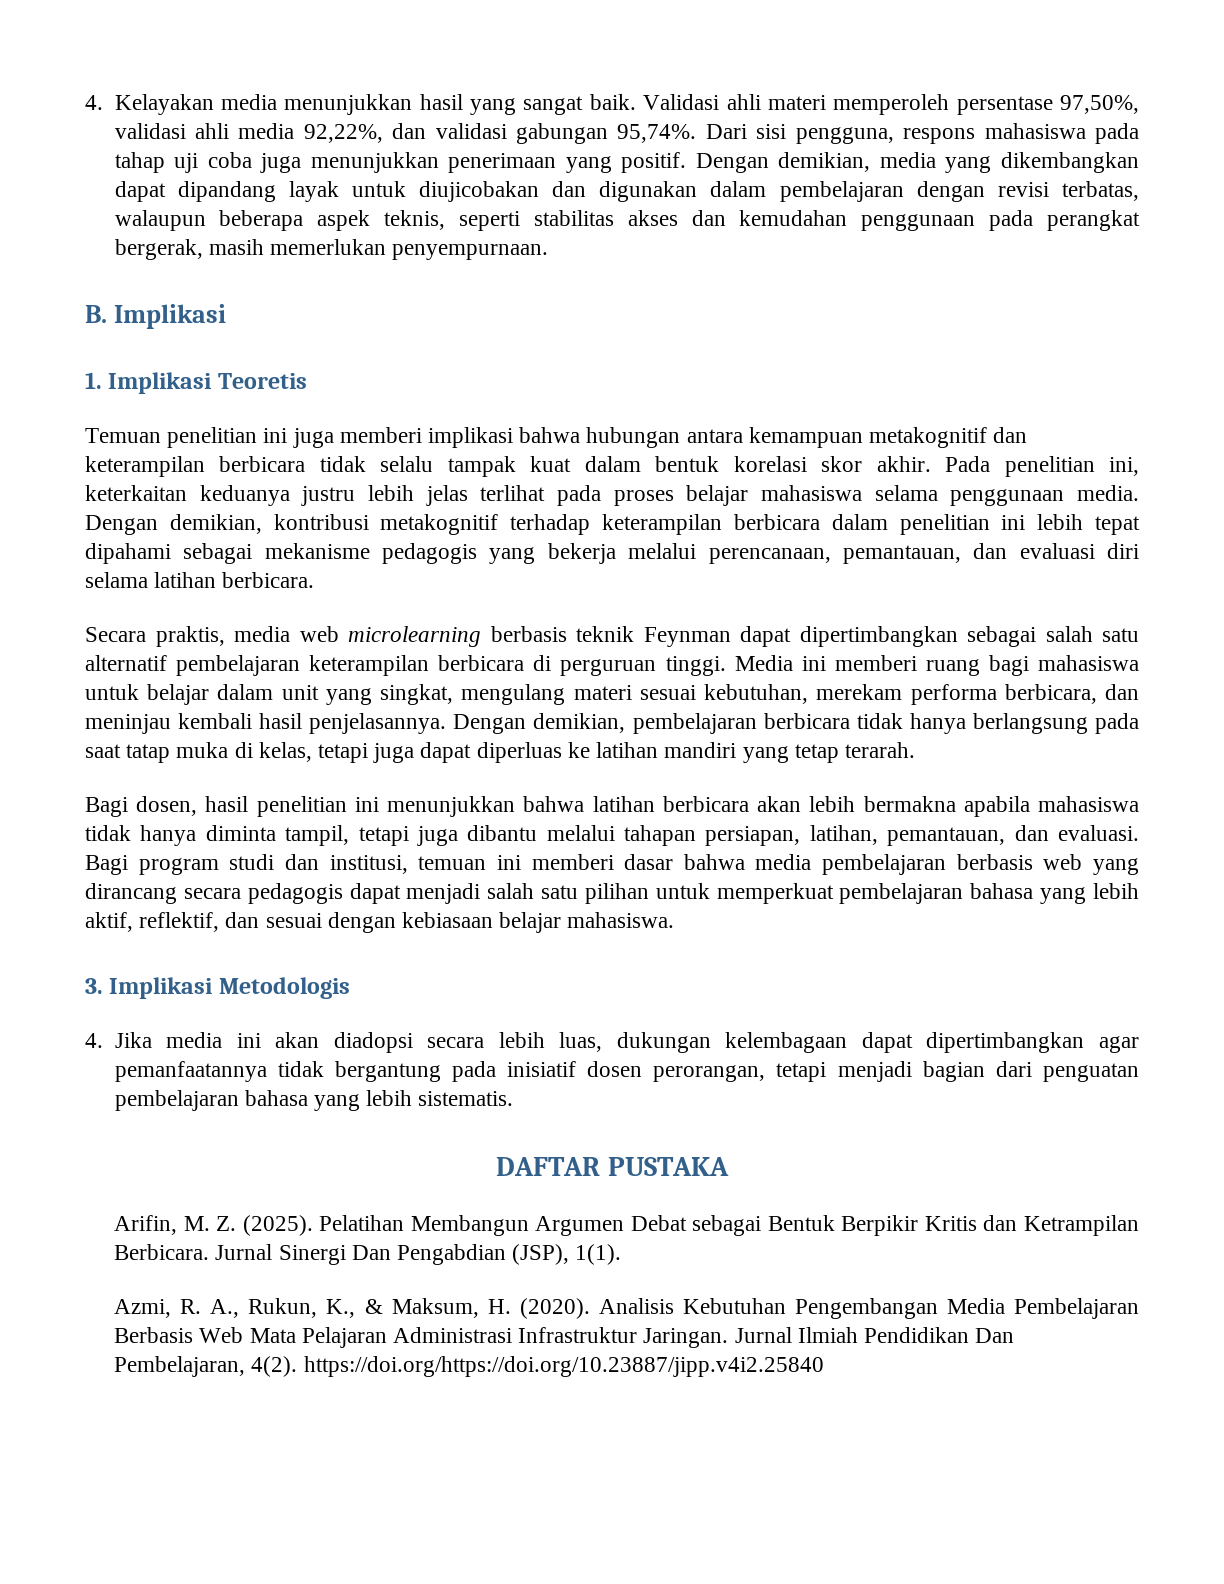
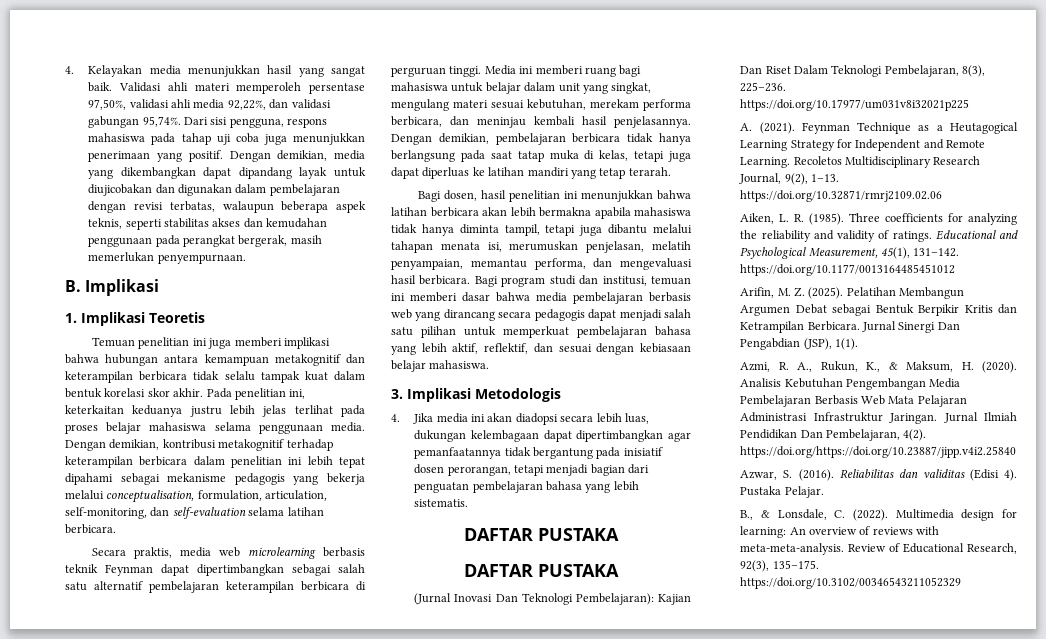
[708,543,1139,564] perencanaan, pemantauan, dan evaluasi diri -> [106,490,328,503] [65,507,246,519] conceptualisation, formulation, articulation, self-monitoring, dan self-evaluation
[705,825,1139,846] persiapan, latihan, pemantauan, dan evaluasi. -> [440,241,691,253] [391,258,692,270] [391,275,471,285] menata isi, merumuskan penjelasan, melatih penyampaian, memantau performa, dan mengevaluasi hasil berbicara.
(729, 1166) none -> [463,564,620,577] [414,593,691,605] [740,65,986,77] [740,82,787,92] [740,99,970,111] [740,122,1018,134] [740,139,986,151] [740,156,981,168] [739,173,840,185] [740,190,943,202] [740,213,1017,225] [740,230,1018,242] [740,247,960,259] [740,264,956,276] // DAFTAR PUSTAKA // (Jurnal Inovasi Dan Teknologi Pembelajaran): Kajian Dan Riset Dalam Teknologi Pembelajaran, 8(3), 225–236. https://doi.org/10.17977/um031v8i32021p225 // A. (2021). Feynman Technique as a Heutagogical Learning Strategy for Independent and Remote Learning. Recoletos Multidisciplinary Research Journal, 9(2), 1–13. https://doi.org/10.32871/rmrj2109.02.06 // Aiken, L. R. (1985). Three coefficients for analyzing the reliability and validity of ratings. Educational and Psychological Measurement, 45(1), 131–142. https://doi.org/10.1177/0013164485451012
(824, 1366) none -> [740,469,1017,481] [740,486,824,498] [740,509,1017,521] [740,526,940,538] [740,543,1017,555] [740,560,819,572] [740,577,962,589] // Azwar, S. (2016). Reliabilitas dan validitas (Edisi 4). Pustaka Pelajar. // B., & Lonsdale, C. (2022). Multimedia design for learning: An overview of reviews with meta-meta-analysis. Review of Educational Research, 92(3), 135–175. https://doi.org/10.3102/00346543211052329

